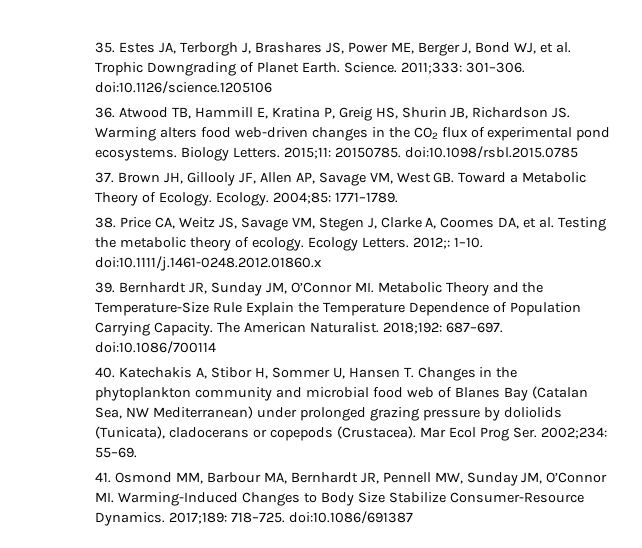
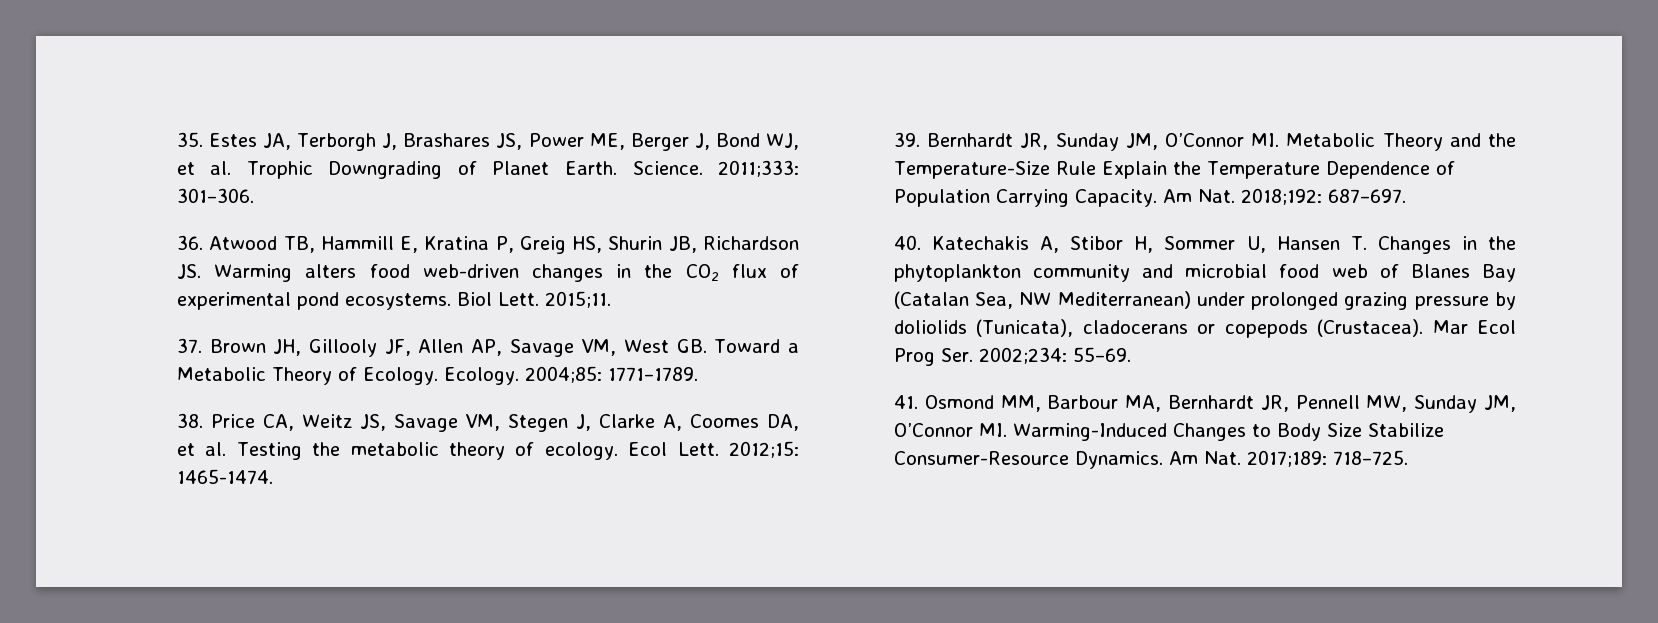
[95,81,273,94] doi:10.1126/science.1205106 -> (254, 195) none
[181,146,578,161] Biology Letters. 2015;11: 20150785. doi:10.1098/rsbl.2015.0785 -> [456,291,611,308] Biol Lett. 2015;11.
[307,237,483,251] [95,256,323,271] Ecology Letters. 2012;: 1–10. doi:10.1111/j.1461-0248.2012.01860.x -> [628,441,799,458] [176,469,273,484] Ecol Lett. 2012;15: 1465-1474.
[217,322,379,333] The American Naturalist. -> [1162,189,1235,203] Am Nat.
[95,341,217,354] doi:10.1086/700114 -> (1406, 196) none
(166, 519) none -> [1168,451,1241,465] Am Nat.
[289,511,414,524] doi:10.1086/691387 -> (1408, 457) none

